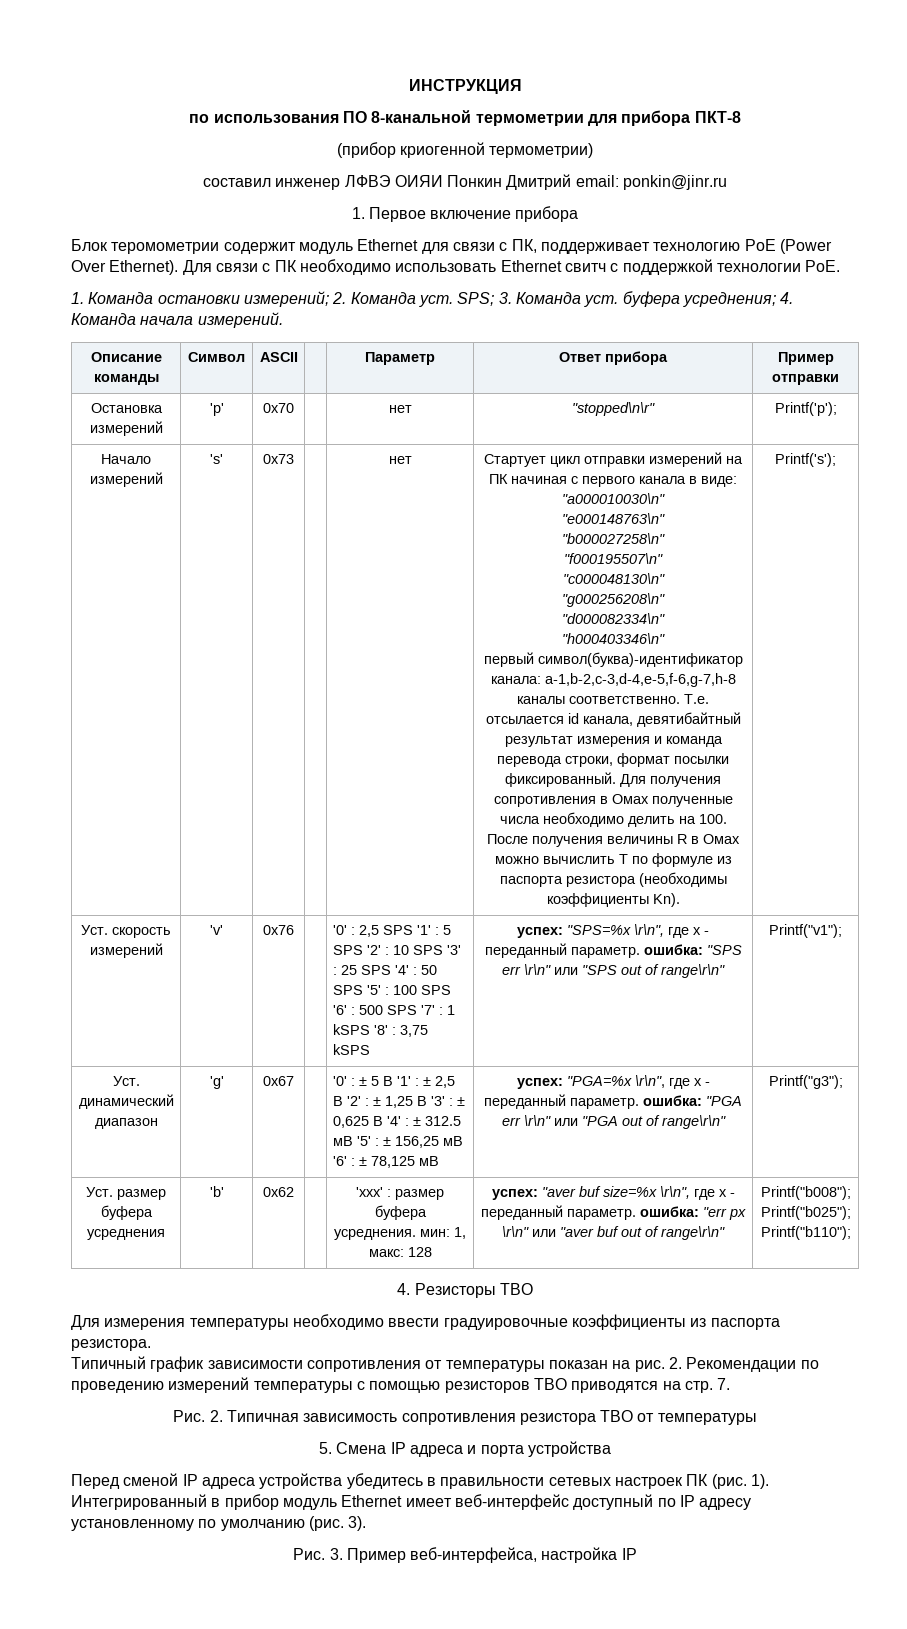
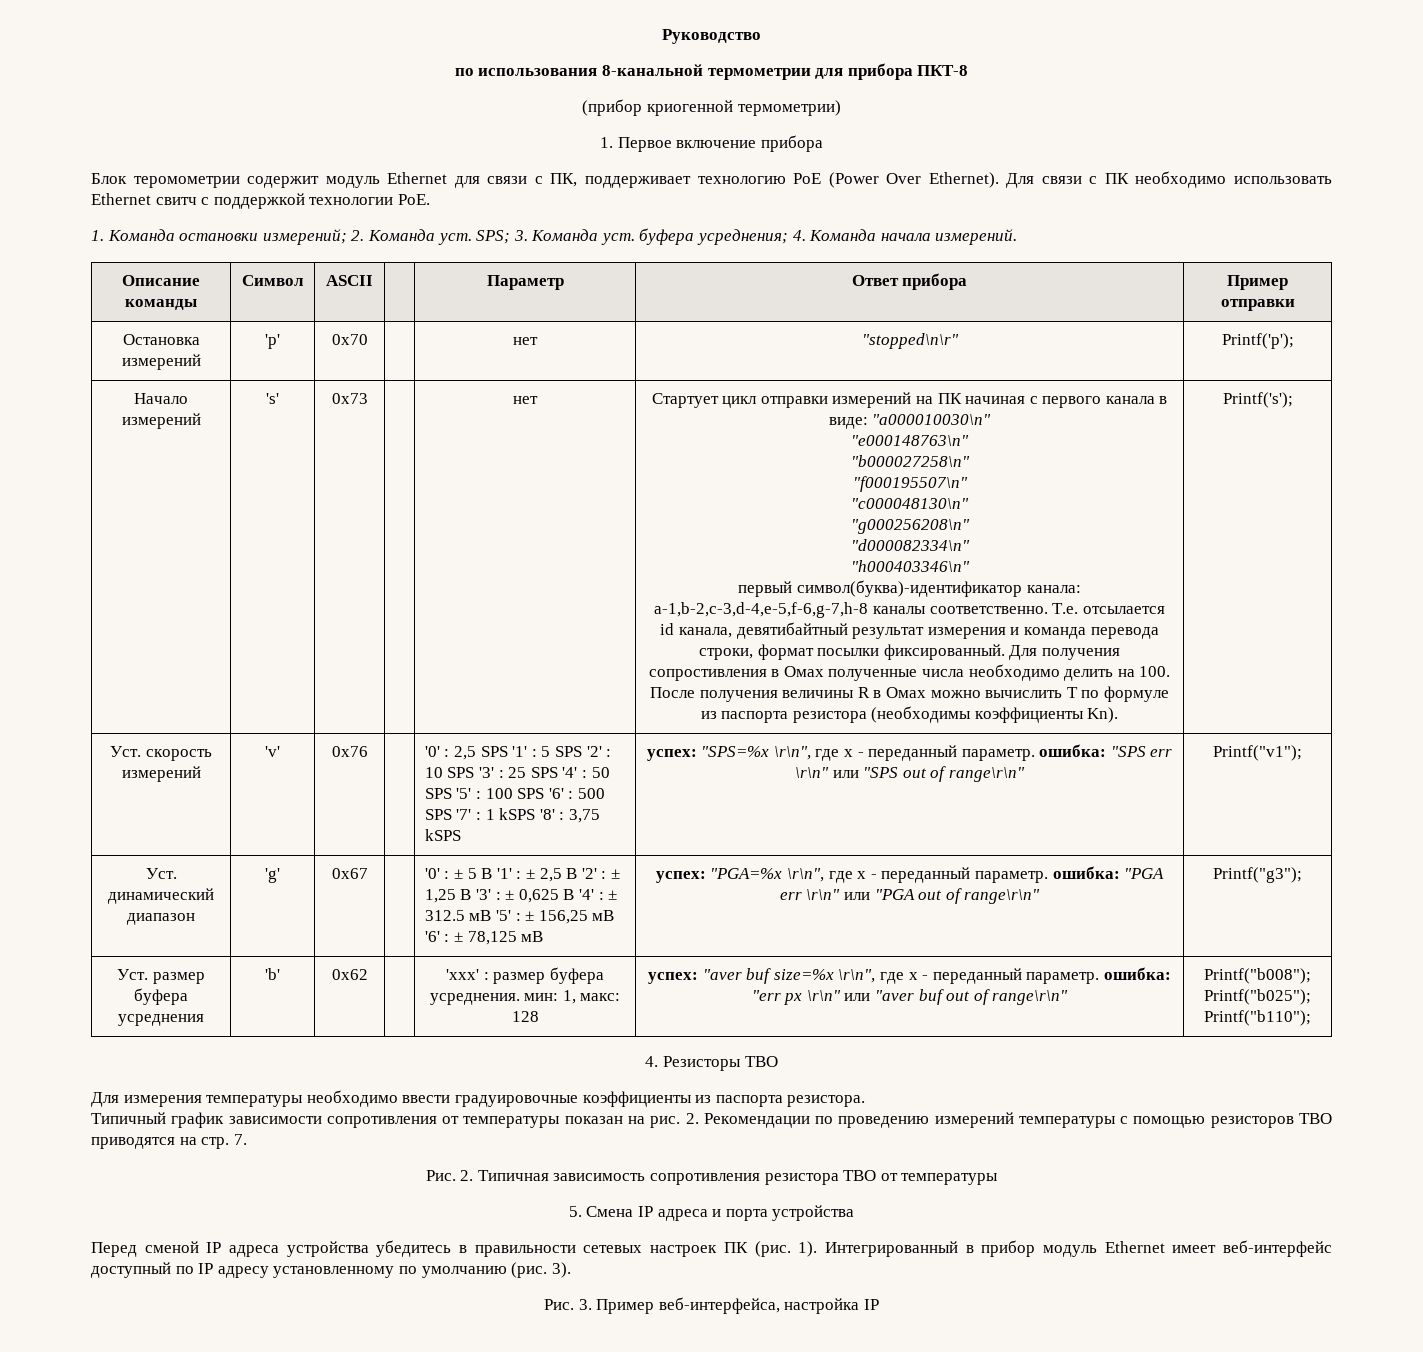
[408,79,522,94] ИНСТРУКЦИЯ -> [662,29,761,44] Руководство
[343,111,368,123] ПО -> (598, 72) none
[202,174,728,190] // составил инженер ЛФВЭ ОИЯИ Понкин Дмитрий email: ponkin@jinr.ru -> (841, 108) none
[493,796,596,807] сопротивления -> [648,669,767,681] сопростивления

